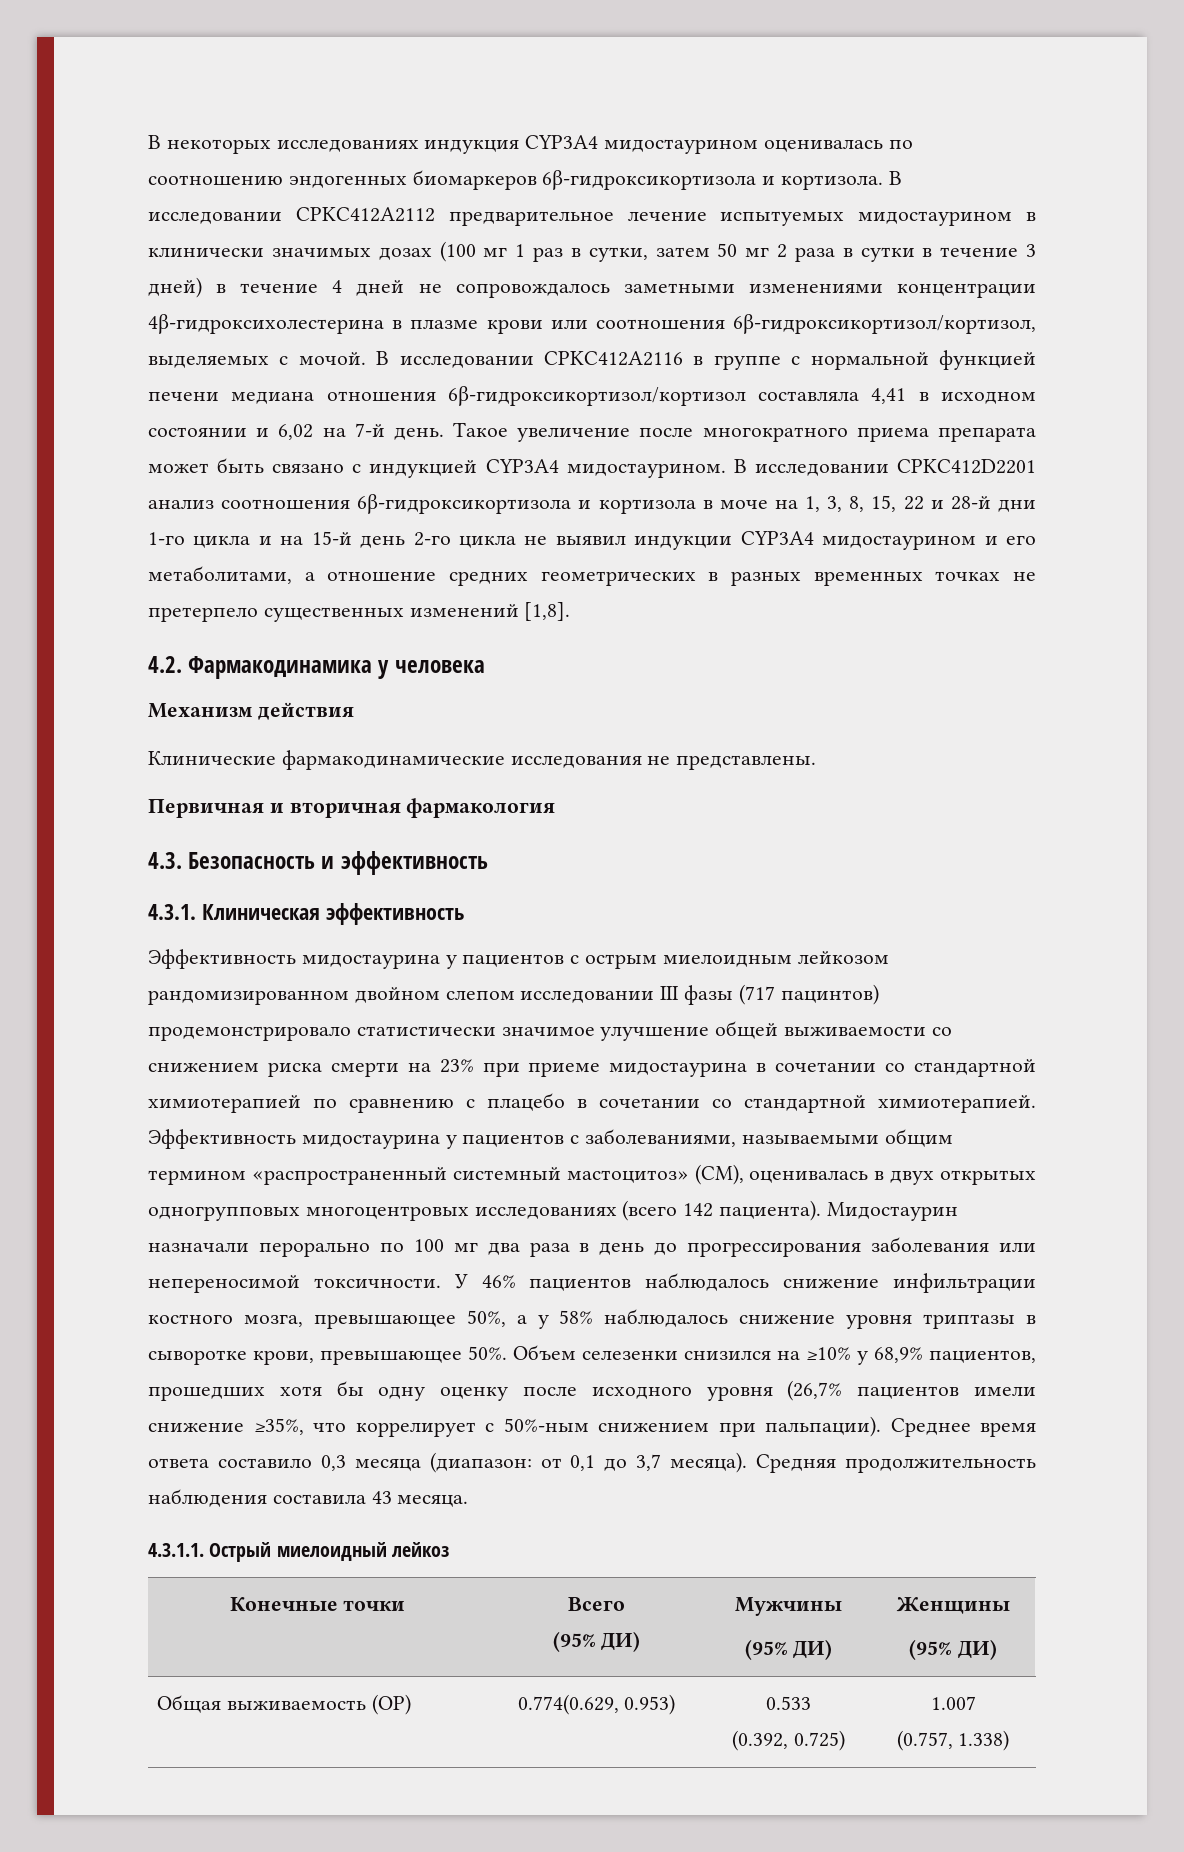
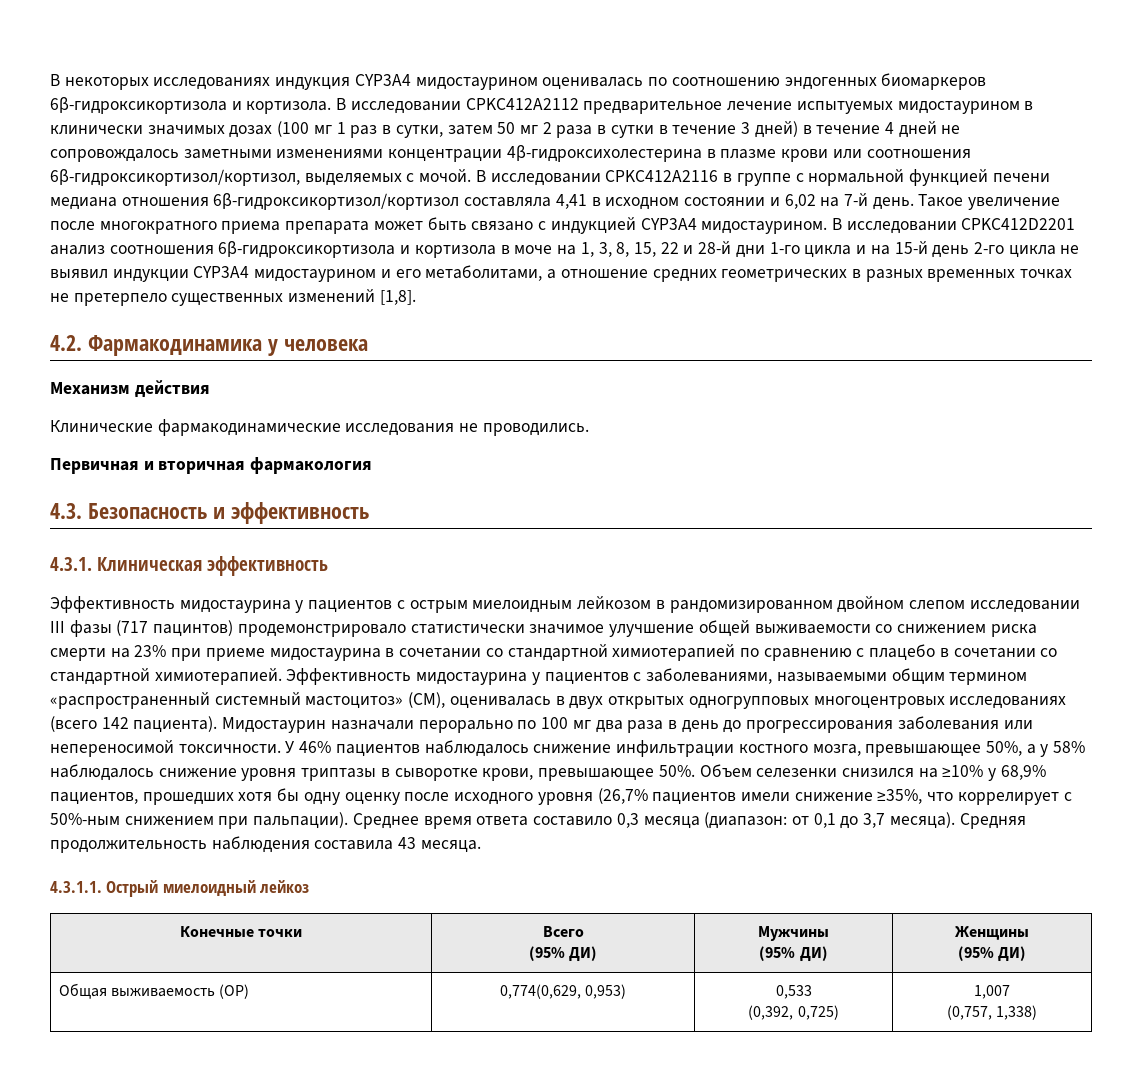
[676,755,817,770] представлены. -> [482,423,589,436] проводились.
(889, 957) none -> [655,600,665,609] в
[517,1694,676,1715] [766,1696,811,1710] [732,1730,845,1751] [930,1696,976,1710] [896,1730,1010,1751] 0.774(0.629, 0.953) | 0.533 // (0.392, 0.725) | 1.007 // (0.757, 1.338) -> [499,984,627,999] [775,985,812,999] [748,1005,839,1020] [974,985,1010,999] [946,1005,1038,1020] 0,774(0,629, 0,953) | 0,533 // (0,392, 0,725) | 1,007 // (0,757, 1,338)

